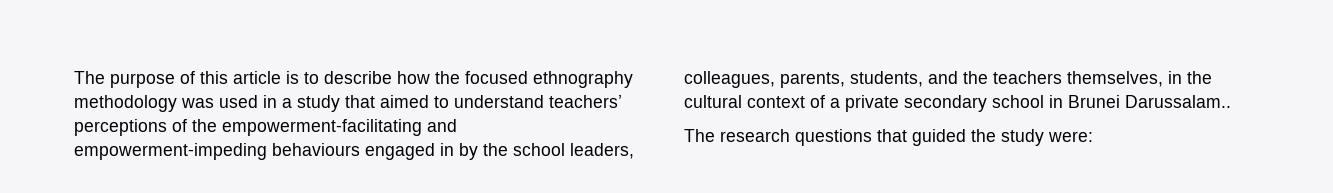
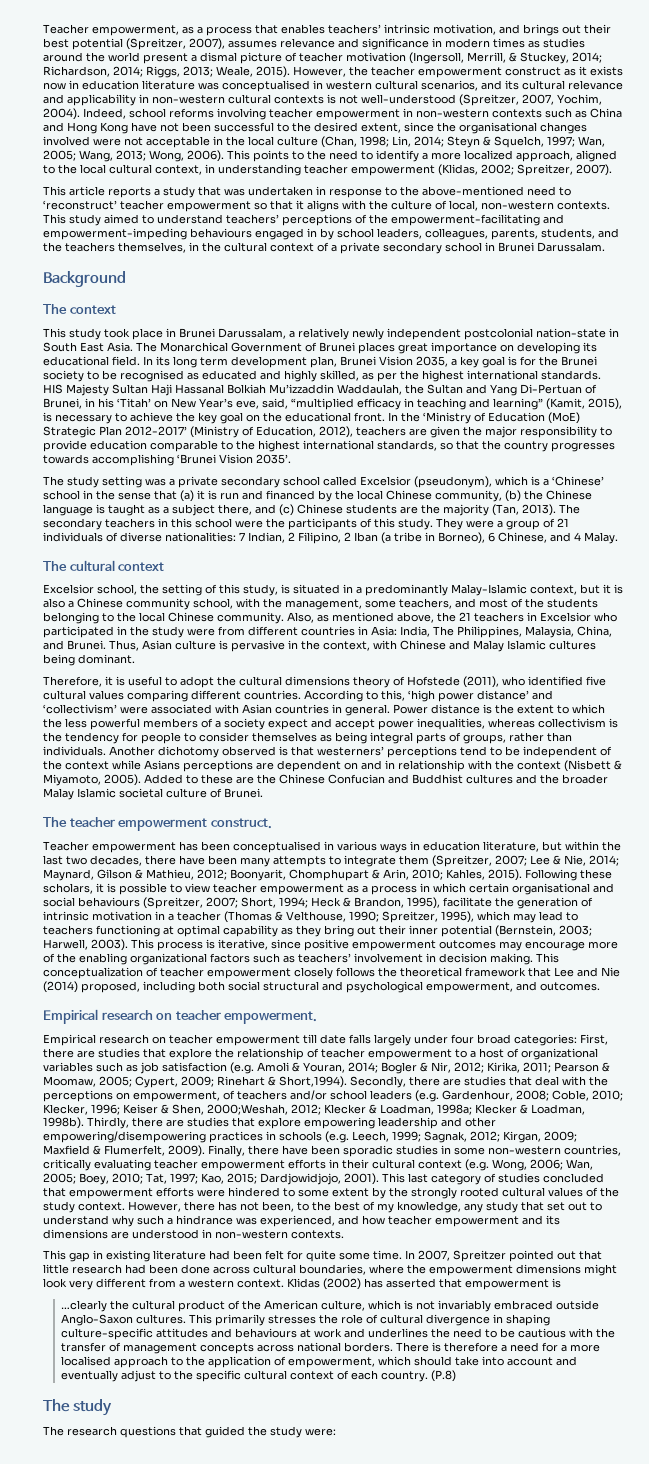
[74,71,633,88] [74,95,375,112] The purpose of this article is to describe how the focused ethnography methodology was used in a study that -> [43,24,611,36] [43,38,585,50] [43,52,602,64] [43,66,623,78] [43,80,623,92] [43,94,602,106] [43,108,622,120] [43,122,587,134] [43,136,605,148] [43,150,617,162] [43,164,612,176] [43,186,571,198] [43,200,610,212] [43,214,101,226] Teacher empowerment, as a process that enables teachers’ intrinsic motivation, and brings out their best potential (Spreitzer, 2007), assumes relevance and significance in modern times as studies around the world present a dismal picture of teacher motivation (Ingersoll, Merrill, & Stuckey, 2014; Richardson, 2014; Riggs, 2013; Weale, 2015). However, the teacher empowerment construct as it exists now in education literature was conceptualised in western cultural scenarios, and its cultural relevance and applicability in non-western cultural contexts is not well-understood (Spreitzer, 2007, Yochim, 2004). Indeed, school reforms involving teacher empowerment in non-western contexts such as China and Hong Kong have not been successful to the desired extent, since the organisational changes involved were not acceptable in the local culture (Chan, 1998; Lin, 2014; Steyn & Squelch, 1997; Wan, 2005; Wang, 2013; Wong, 2006). This points to the need to identify a more localized approach, aligned to the local cultural context, in understanding teacher empowerment (Klidas, 2002; Spreitzer, 2007). // This article reports a study that was undertaken in response to the above-mentioned need to ‘reconstruct’ teacher empowerment so that it aligns with the culture of local, non-western contexts. This study
[483,143,508,156] the -> (334, 234) none
[1125,95,1231,108] Darussalam.. -> [537,242,605,252] [43,271,126,287] [43,304,116,314] [43,328,619,340] [43,342,597,354] [43,356,597,368] [43,370,601,382] [43,384,597,396] [43,398,622,410] [43,412,580,424] [43,426,612,438] [43,440,615,452] [43,454,291,466] [43,476,604,488] [43,490,592,502] [43,504,580,516] [43,518,569,530] [43,532,618,544] [43,560,165,571] [43,584,623,596] [43,598,598,610] [43,612,617,624] [43,626,612,638] [43,640,596,652] [43,654,135,666] [43,676,606,688] [43,690,553,702] [43,704,605,716] [43,718,618,730] [43,732,572,744] [43,746,612,758] [43,760,622,772] [43,774,608,786] [43,788,263,800] [43,817,272,831] [43,841,621,853] [43,855,619,867] [43,869,612,881] [43,883,614,895] [43,897,593,909] [43,911,578,923] [43,925,592,937] [43,939,618,951] [43,953,559,965] [43,967,620,979] [43,981,600,993] [43,1009,318,1024] [43,1034,608,1046] [43,1048,598,1060] [43,1062,610,1074] [43,1076,608,1088] [43,1090,623,1102] [43,1104,585,1115] [43,1117,496,1129] [43,1131,577,1143] [43,1145,621,1157] [43,1159,593,1171] [43,1173,604,1185] [43,1187,619,1199] [43,1201,602,1213] [43,1215,560,1227] [43,1229,344,1239] [43,1250,602,1262] [43,1264,617,1276] [43,1278,561,1290] [60,1300,599,1312] [60,1314,550,1326] [60,1328,615,1340] [60,1342,600,1354] [60,1356,577,1368] [60,1370,456,1382] [43,1399,113,1416] Darussalam. // Background // The context // This study took place in Brunei Darussalam, a relatively newly independent postcolonial nation-state in South East Asia. The Monarchical Government of Brunei places great importance on developing its educational field. In its long term development plan, Brunei Vision 2035, a key goal is for the Brunei society to be recognised as educated and highly skilled, as per the highest international standards. HIS Majesty Sultan Haji Hassanal Bolkiah Mu’izzaddin Waddaulah, the Sultan and Yang Di-Pertuan of Brunei, in his ‘Titah’ on New Year’s eve, said, “multiplied efficacy in teaching and learning” (Kamit, 2015), is necessary to achieve the key goal on the educational front. In the ‘Ministry of Education (MoE) Strategic Plan 2012-2017’ (Ministry of Education, 2012), teachers are given the major responsibility to provide education comparable to the highest international standards, so that the country progresses towards accomplishing ‘Brunei Vision 2035’. // The study setting was a private secondary school called Excelsior (pseudonym), which is a ‘Chinese’ school in the sense that (a) it is run and financed by the local Chinese community, (b) the Chinese language is taught as a subject there, and (c) Chinese students are the majority (Tan, 2013). The secondary teachers in this school were the participants of this study. They were a group of 21 individuals of diverse nationalities: 7 Indian, 2 Filipino, 2 Iban (a tribe in Borneo), 6 Chinese, and 4 Malay. // The cultural context // Excelsior school, the setting of this study, is situated in a predominantly Malay-Islamic context, but it is also a Chinese community school, with the management, some teachers, and most of the students belonging to the local Chinese community. Also, as mentioned above, the 21 teachers in Excelsior who participated in the study were from different countries in Asia: India, The Philippines, Malaysia, China, and Brunei. Thus, Asian culture is pervasive in the context, with Chinese and Malay Islamic cultures being dominant. // Therefore, it is useful to adopt the cultural dimensions theory of Hofstede (2011), who identified five cultural values comparing different countries. According to this, ‘high power distance’ and ‘collectivism’ were associated with Asian countries in general. Power distance is the extent to which the less powerful members of a society expect and accept power inequalities, whereas collectivism is the tendency for people to consider themselves as being integral parts of groups, rather than individuals. Another dichotomy observed is that westerners’ perceptions tend to be independent of the context while Asians perceptions are dependent on and in relationship with the context (Nisbett & Miyamoto, 2005). Added to these are the Chinese Confucian and Buddhist cultures and the broader Malay Islamic societal culture of Brunei. // The teacher empowerment construct. // Teacher empowerment has been conceptualised in various ways in education literature, but within the last two decades, there have been many attempts to integrate them (Spreitzer, 2007; Lee & Nie, 2014; Maynard, Gilson & Mathieu, 2012; Boonyarit, Chomphupart & Arin, 2010; Kahles, 2015). Following these scholars, it is possible to view teacher empowerment as a process in which certain organisational and social behaviours (Spreitzer, 2007; Short, 1994; Heck & Brandon, 1995), facilitate the generation of intrinsic motivation in a teacher (Thomas & Velthouse, 1990; Spreitzer, 1995), which may lead to teachers functioning at optimal capability as they bring out their inner potential (Bernstein, 2003; Harwell, 2003). This process is iterative, since positive empowerment outcomes may encourage more of the enabling organizational factors such as teachers’ involvement in decision making. This conceptualization of teacher empowerment closely follows the theoretical framework that Lee and Nie (2014) proposed, including both social structural and psychological empowerment, and outcomes. // Empirical research on teacher empowerment. // Empirical research on teacher empowerment till date falls largely under four broad categories: First, there are studies that explore the relationship of teacher empowerment to a host of organizational variables such as job satisfaction (e.g. Amoli & Youran, 2014; Bogler & Nir, 2012; Kirika, 2011; Pearson & Moomaw, 2005; Cypert, 2009; Rinehart & Short,1994). Secondly, there are studies that deal with the perceptions on empowerment, of teachers and/or school leaders (e.g. Gardenhour, 2008; Coble, 2010; Klecker, 1996; Keiser & Shen, 2000;Weshah, 2012; Klecker & Loadman, 1998a; Klecker & Loadman, 1998b). Thirdly, there are studies that explore empowering leadership and other empowering/disempowering practices in schools (e.g. Leech, 1999; Sagnak, 2012; Kirgan, 2009; Maxfield & Flumerfelt, 2009). Finally, there have been sporadic studies in some non-western countries, critically evaluating teacher empowerment efforts in their cultural context (e.g. Wong, 2006; Wan, 2005; Boey, 2010; Tat, 1997; Kao, 2015; Dardjowidjojo, 2001). This last category of studies concluded that empowerment efforts were hindered to some extent by the strongly rooted cultural values of the study context. However, there has not been, to the best of my knowledge, any study that set out to understand why such a hindrance was experienced, and how teacher empowerment and its dimensions are understood in non-western contexts. // This gap in existing literature had been felt for quite some time. In 2007, Spreitzer pointed out that little research had been done across cultural boundaries, where the empowerment dimensions might look very different from a western context. Klidas (2002) has asserted that empowerment is // …clearly the cultural product of the American culture, which is not invariably embraced outside Anglo-Saxon cultures. This primarily stresses the role of cultural divergence in shaping culture-specific attitudes and behaviours at work and underlines the need to be cautious with the transfer of management concepts across national borders. There is therefore a need for a more localised approach to the application of empowerment, which should take into account and eventually adjust to the specific cultural context of each country. (P.8) // The study

